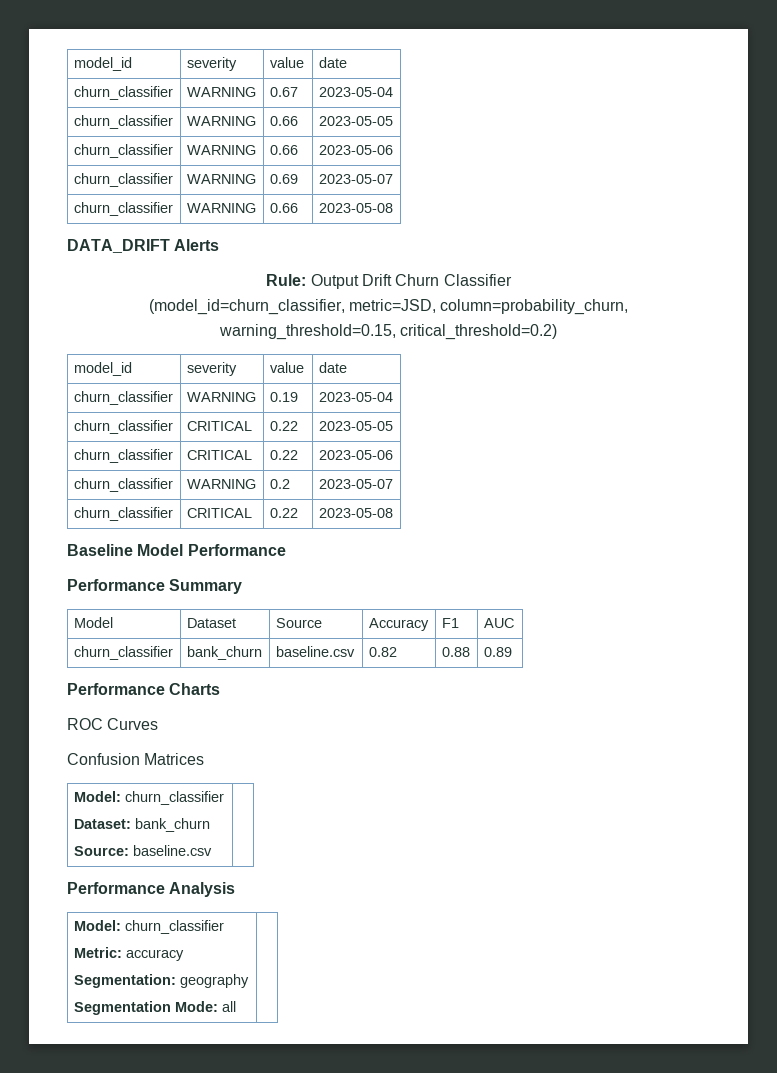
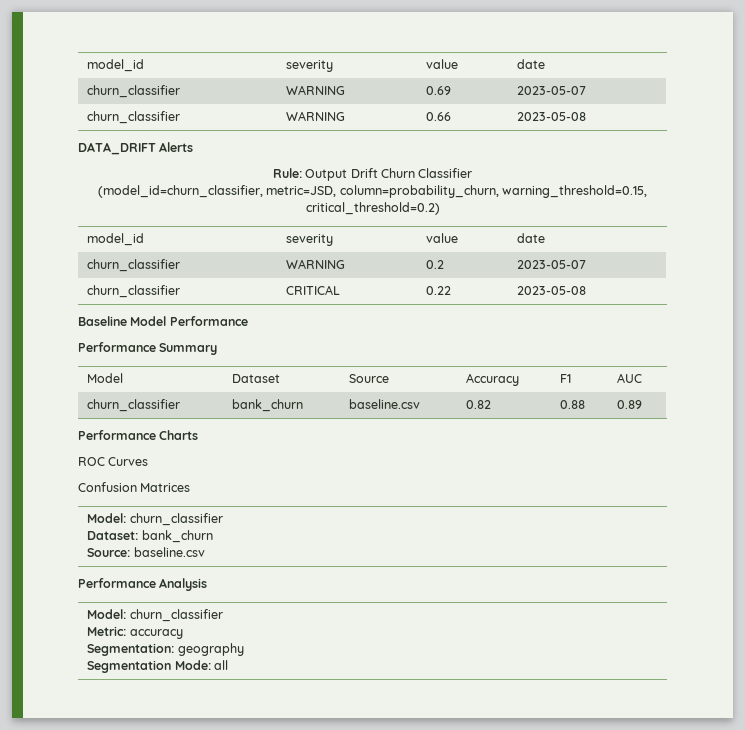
[73,57,132,71] [186,57,237,71] [269,57,304,68] [318,57,347,68] [73,86,173,100] [186,87,256,97] [269,87,298,97] [318,87,393,97] [73,115,173,129] [186,116,256,126] [269,116,298,126] [318,116,393,126] [73,144,173,158] [186,145,256,155] [269,145,298,155] [318,145,393,155] model_id | severity | value | date // churn_classifier | WARNING | 0.67 | 2023-05-04 // churn_classifier | WARNING | 0.66 | 2023-05-05 // churn_classifier | WARNING | 0.66 | 2023-05-06 -> [87,59,145,72] [286,60,334,72] [426,59,459,69] [517,59,546,69] model_id | severity | value | date
[73,391,173,405] [186,392,256,402] [269,392,298,402] [318,392,393,402] [73,420,173,434] [186,421,252,431] [269,421,298,431] [318,421,393,431] [73,449,173,463] [186,450,252,460] [269,450,298,460] [318,450,393,460] // churn_classifier | WARNING | 0.19 | 2023-05-04 // churn_classifier | CRITICAL | 0.22 | 2023-05-05 // churn_classifier | CRITICAL | 0.22 | 2023-05-06 -> (546, 238) none

